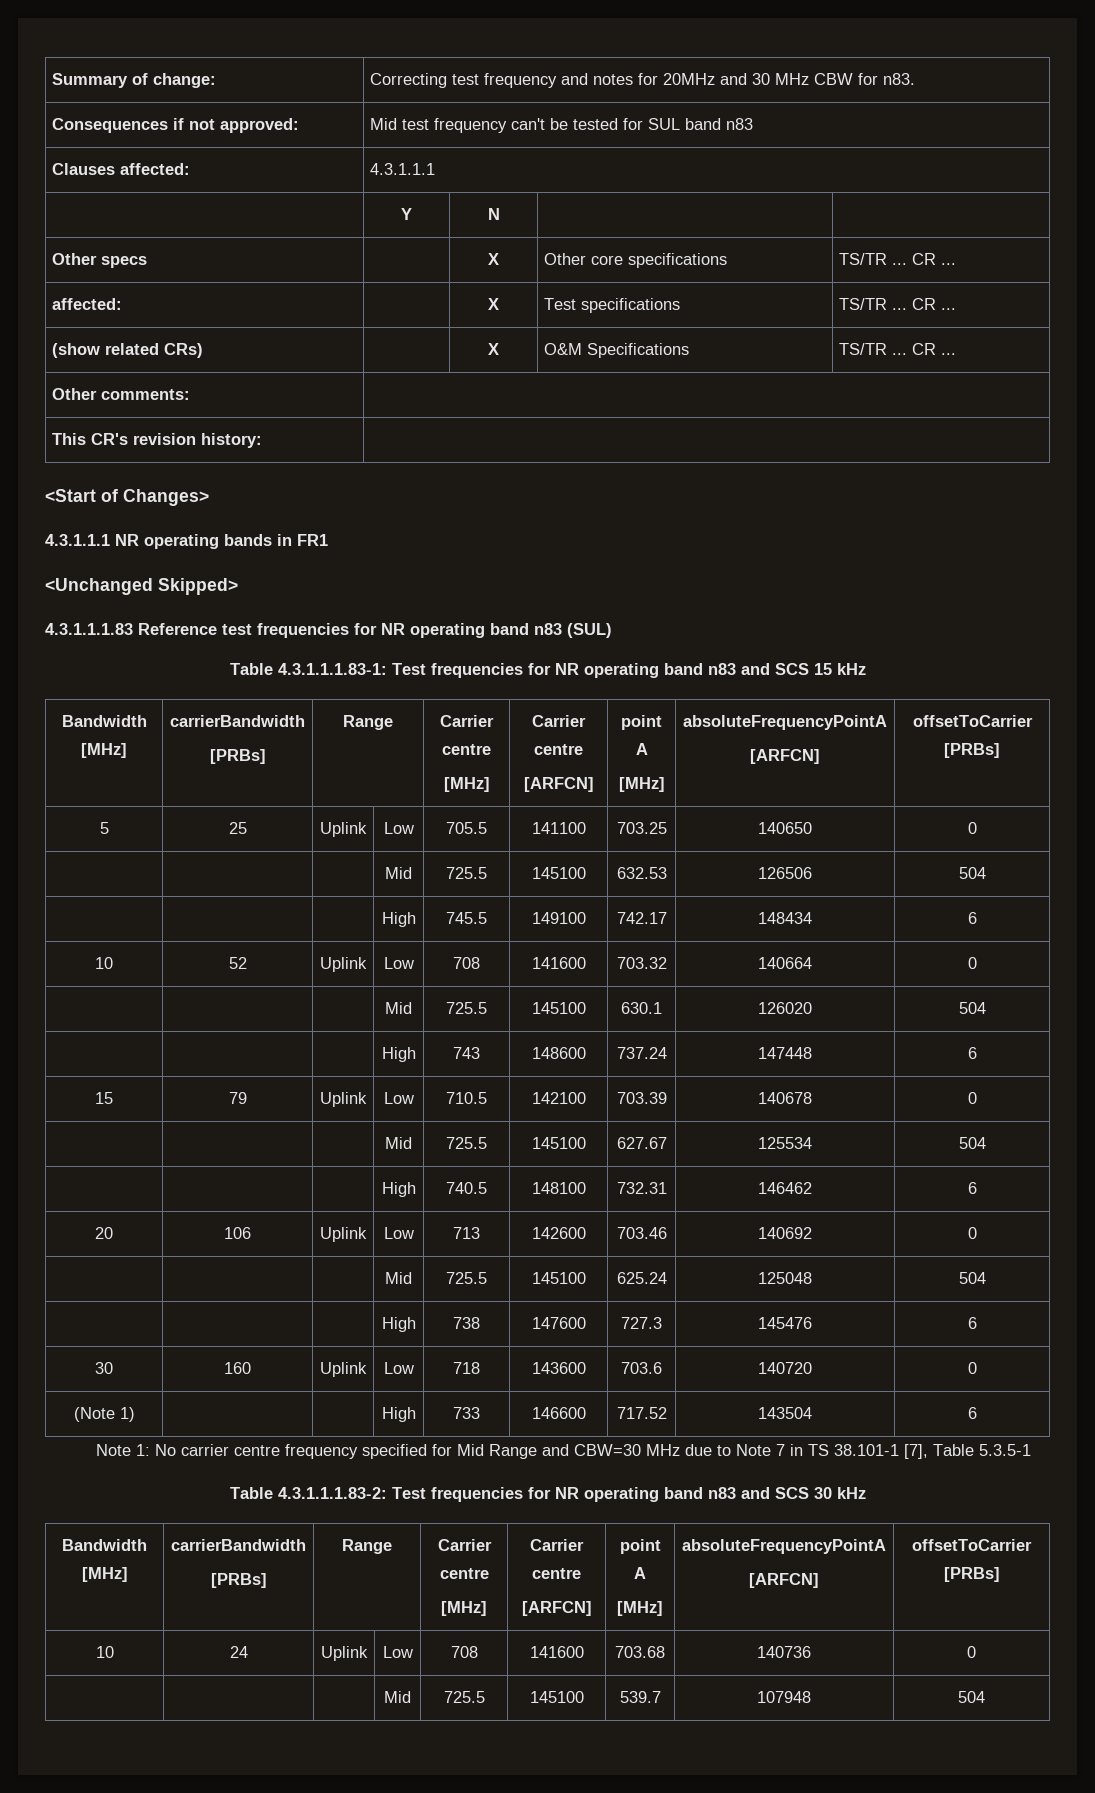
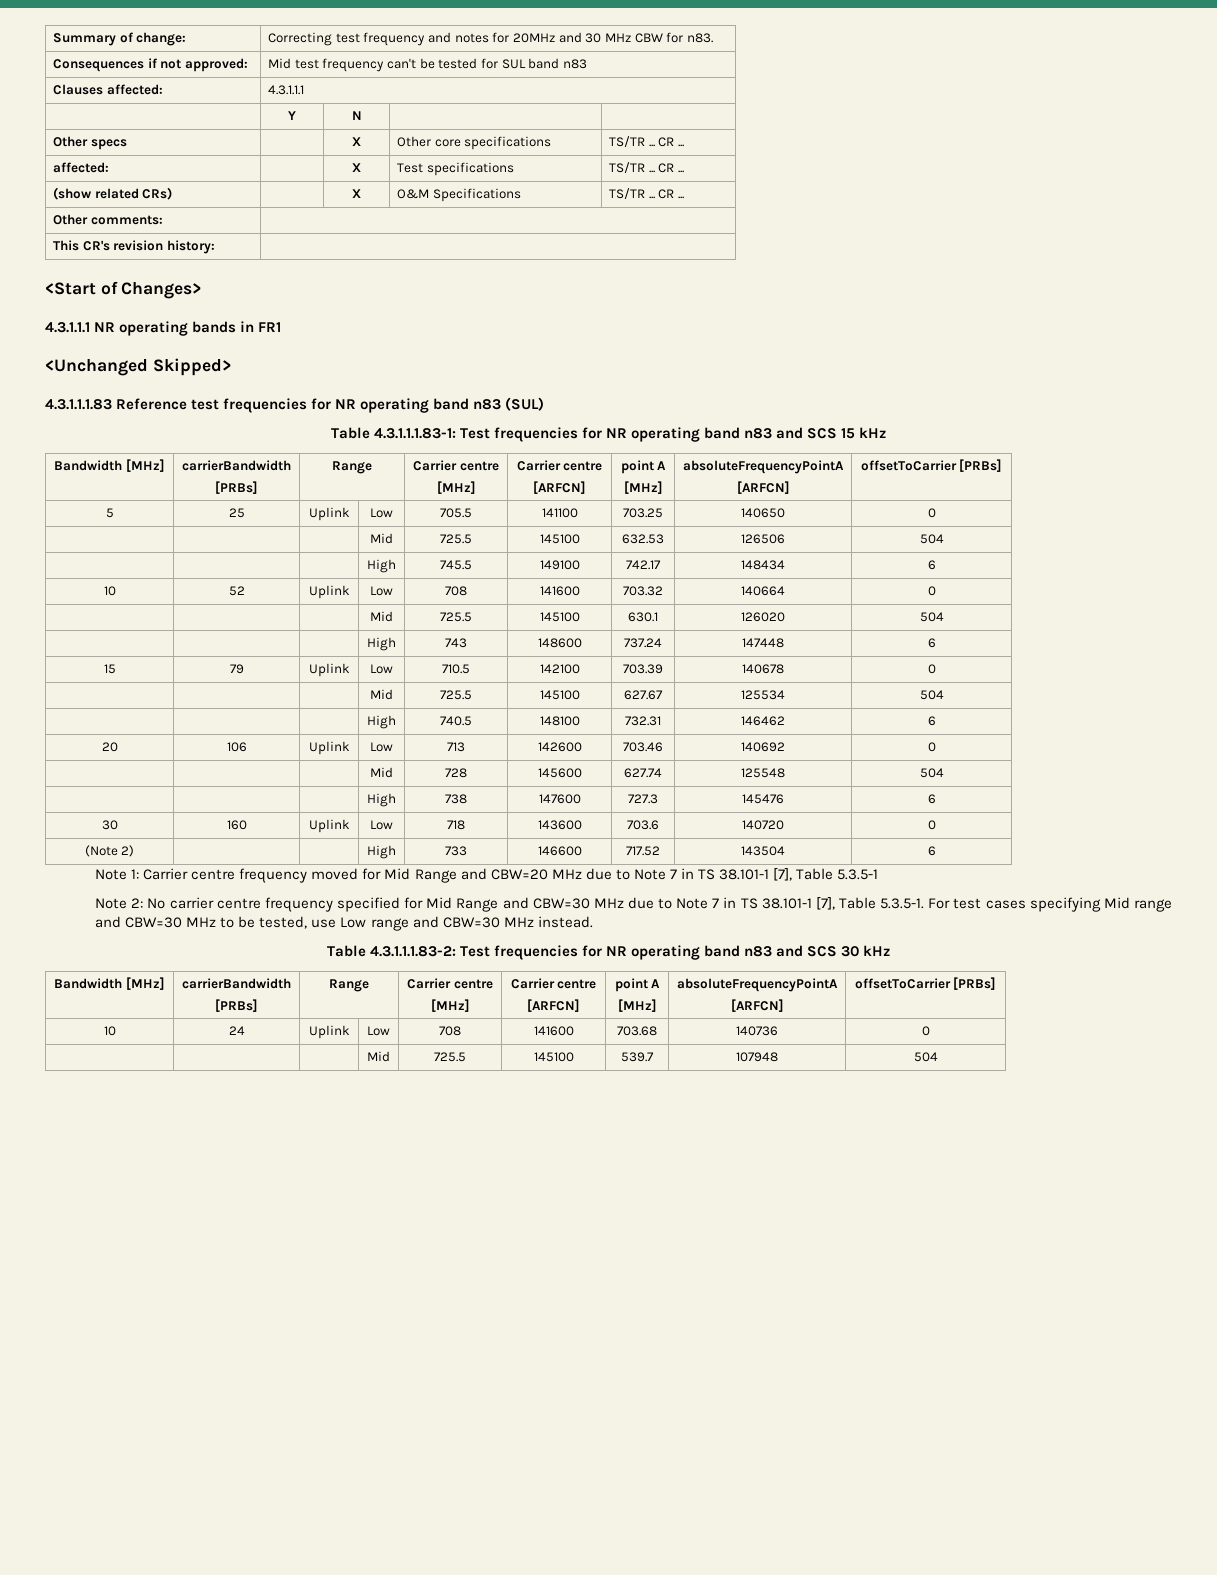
[446,1272,487,1284] [531,1272,586,1284] [616,1272,667,1284] [758,1272,812,1284] 725.5 | 145100 | 625.24 | 125048 -> [445,768,467,778] [537,768,582,778] [624,768,662,778] [741,768,785,778] 728 | 145600 | 627.74 | 125548
[119,1407,135,1422] 1) -> [121,845,135,857] 2)
(150, 1450) none -> [143,868,879,883] [95,898,144,909] Carrier centre frequency moved for Mid Range and CBW=20 MHz due to Note 7 in TS 38.101-1 [7], Table 5.3.5-1 // Note 2:
[978,1444,1031,1456] 5.3.5-1 -> [880,897,1172,912] [95,916,593,931] 5.3.5-1. For test cases specifying Mid range and CBW=30 MHz to be tested, use Low range and CBW=30 MHz instead.

